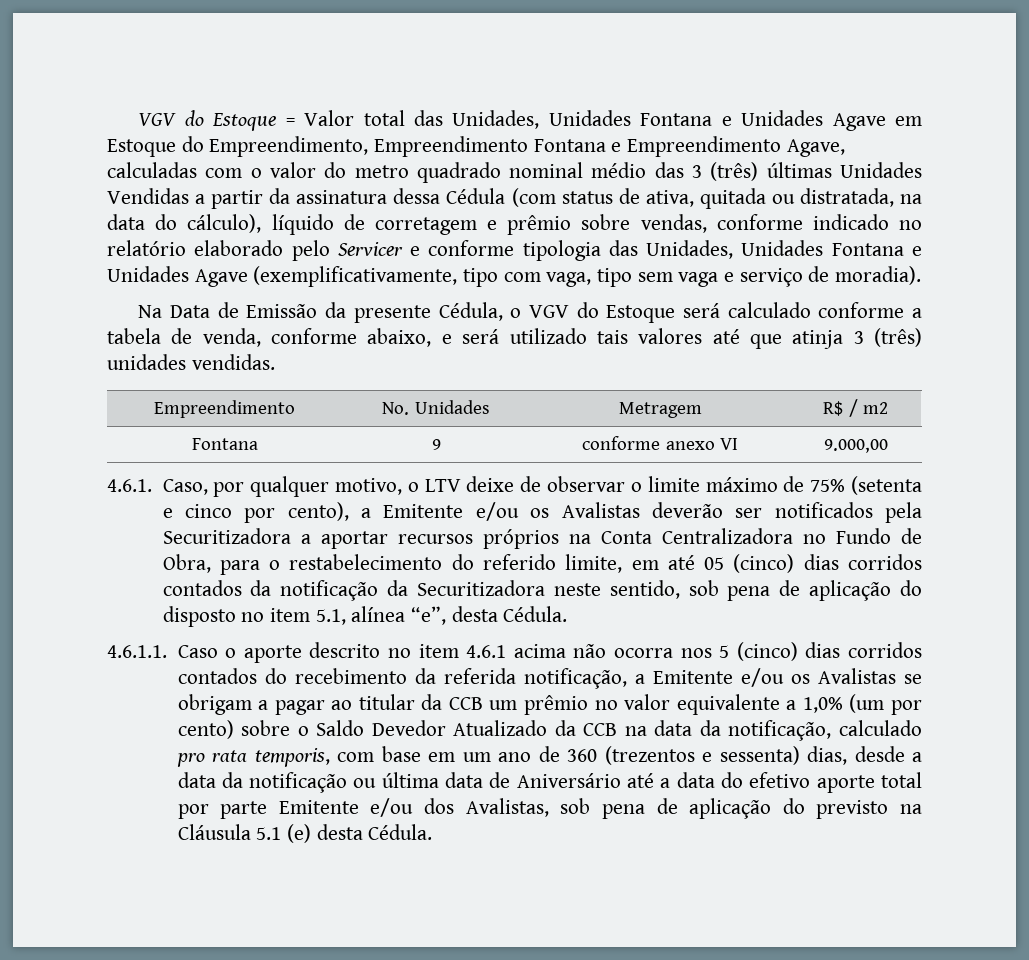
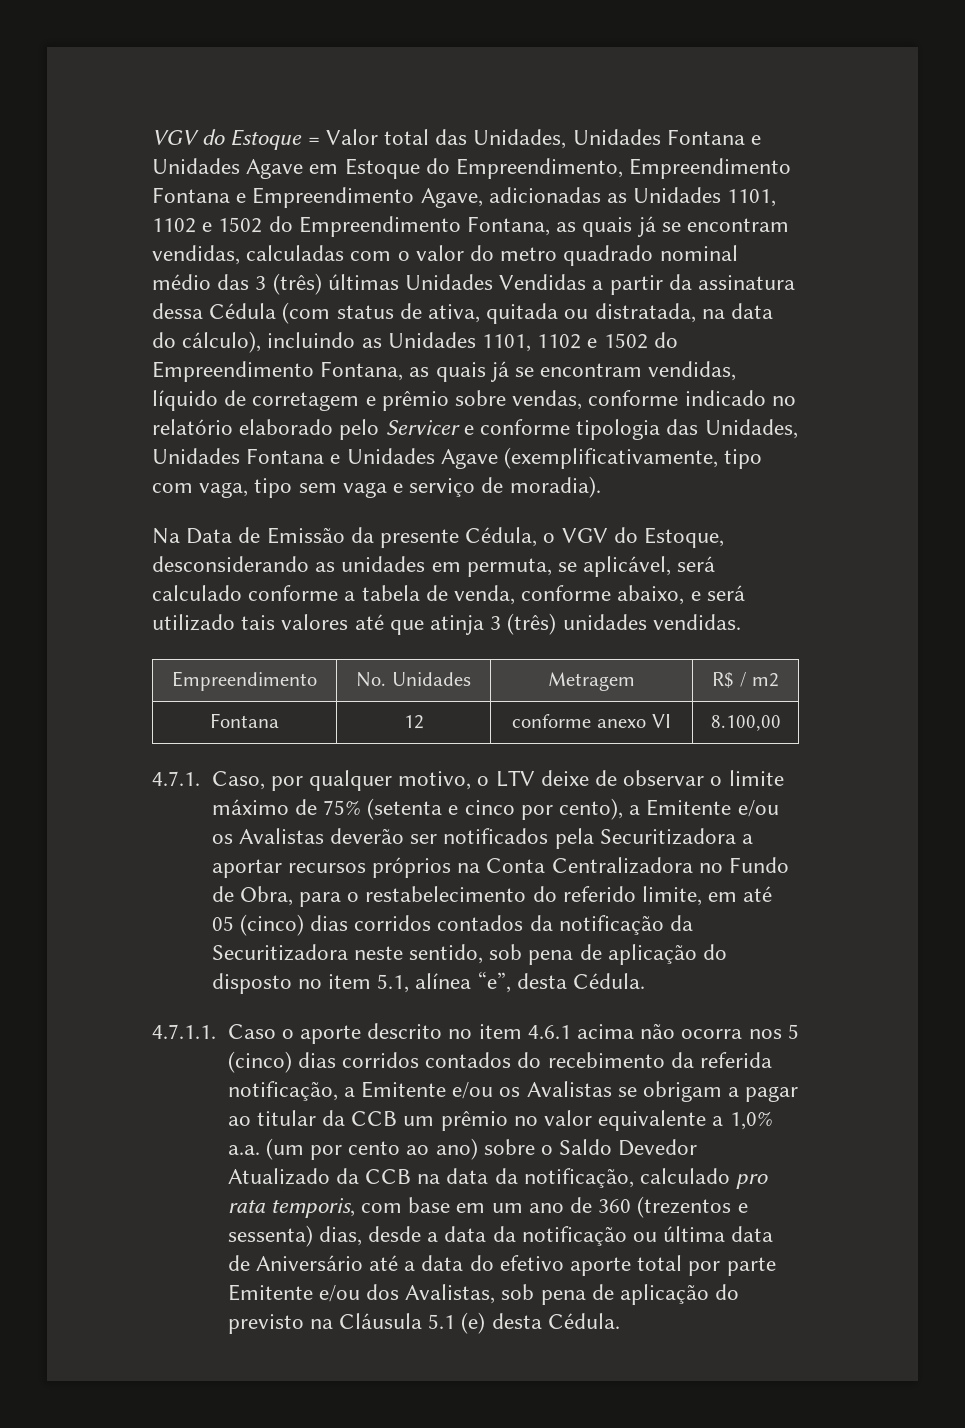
(845, 148) none -> [488,187,777,207] [152,216,790,237] [152,245,240,265] adicionadas as Unidades 1101, 1102 e 1502 do Empreendimento Fontana, as quais já se encontram vendidas,
(262, 223) none -> [267,332,678,352] [152,361,737,382] incluindo as Unidades 1101, 1102 e 1502 do Empreendimento Fontana, as quais já se encontram vendidas,
[606,305,676,323] Estoque -> [644,527,725,548] [152,556,672,577] Estoque, desconsiderando as unidades em permuta, se aplicável,
[431,439,441,450] 9 -> [403,715,424,729] 12
[823,439,888,453] [107,479,152,492] 9.000,00 // 4.6.1. -> [710,715,781,731] [152,771,200,786] 8.100,00 // 4.7.1.
[107,645,167,658] 4.6.1.1. -> [152,1024,216,1039] 4.7.1.1.
(843, 705) none -> [227,1145,260,1155] a.a.
[177,720,234,739] cento) -> [348,1138,478,1160] cento ao ano)

